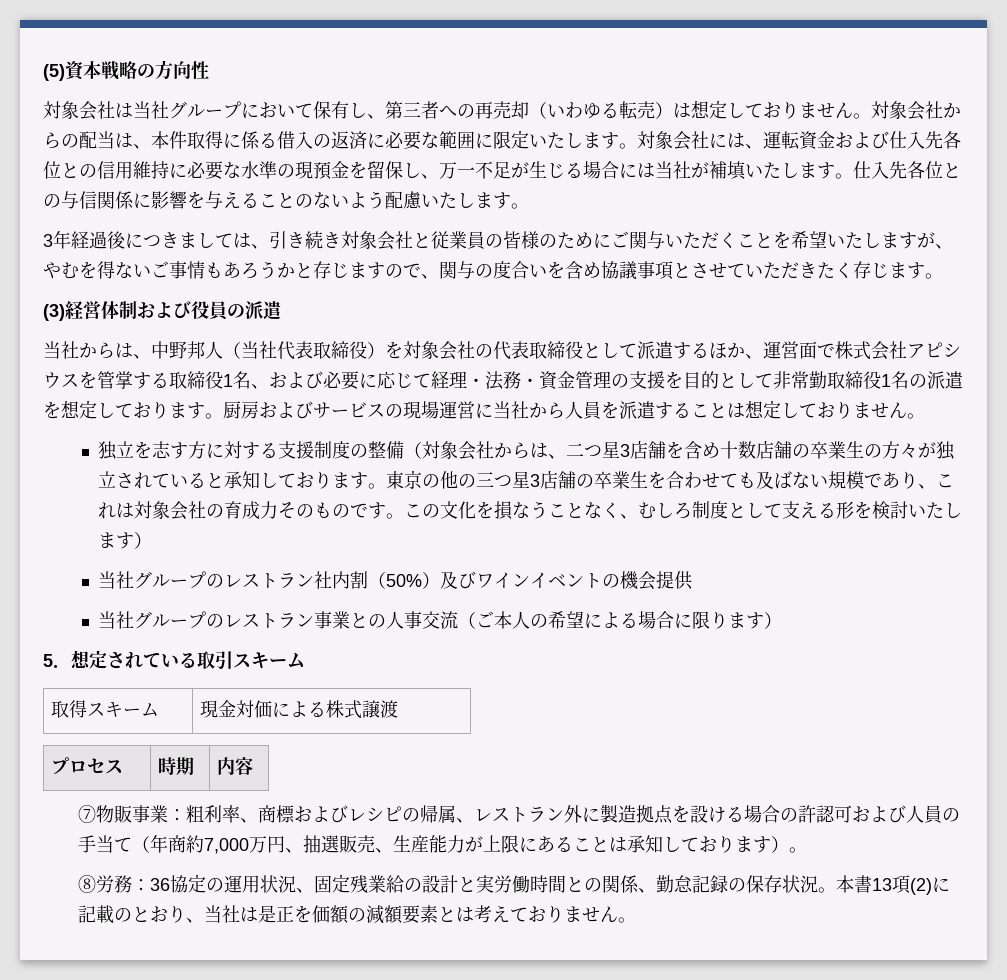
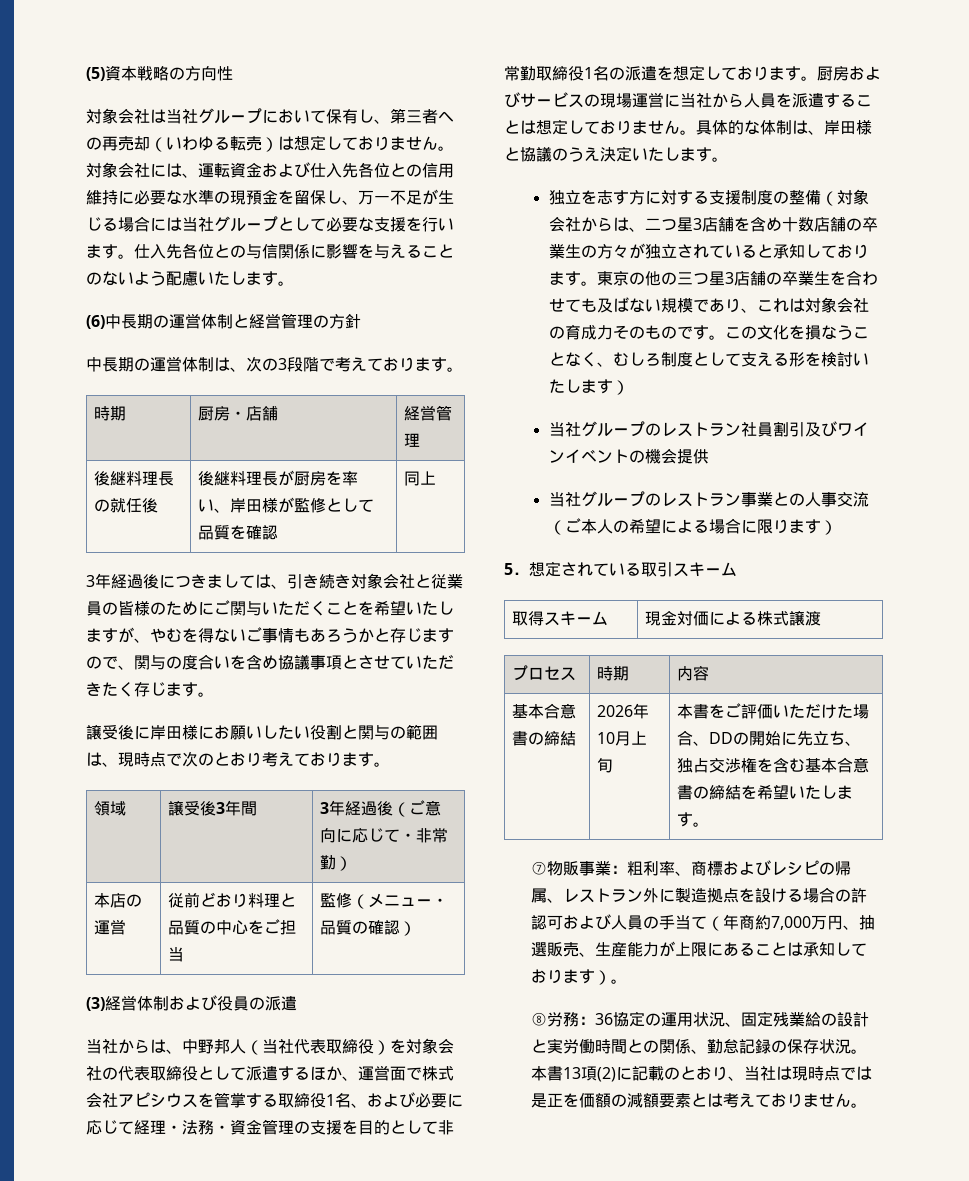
[943,102,961,118] [43,130,709,150] からの配当は、本件取得に係る借入の返済に必要な範囲に限定いたします。対象会社 -> (150, 170) none
[691,161,799,180] が補填いたし -> [214,216,454,232] グループとして必要な支援を行い
(529, 206) none -> [86,313,361,329] [86,356,463,372] [94,406,127,421] [198,406,279,421] [404,405,453,421] [404,433,421,447] [94,471,175,486] [94,498,159,513] [198,470,359,486] [198,497,375,513] [198,525,279,540] [404,471,437,486] // (6)中長期の運営体制と経営管理の方針 // 中長期の運営体制は、次の3段階で考えております。 // 時期 | 厨房・店舗 | 経営管理 // 後継料理長の就任後 | 後継料理長が厨房を率い、岸田様が監修として品質を確認 | 同上
(943, 276) none -> [86,724,438,740] [86,751,390,767] [94,801,127,816] [168,800,258,816] [320,800,442,817] [320,828,449,843] [320,855,353,871] [94,893,143,908] [94,919,127,935] [168,892,297,908] [168,919,297,935] [168,947,185,962] [320,892,449,909] [320,920,417,936] // 譲受後に岸田様にお願いしたい役割と関与の範囲は、現時点で次のとおり考えております。 // 領域 | 譲受後3年間 | 3年経過後（ご意向に応じて・非常勤） // 本店の運営 | 従前どおり料理と品質の中心をご担当 | 監修（メニュー・品質の確認）
(925, 416) none -> [696,120,872,135] [504,146,728,162] 具体的な体制は、岸田様と協議のうえ決定いたします。
[332,571,441,589] 内割（50%） -> [756,421,805,437] 員割引
(253, 766) none -> [512,703,577,719] [512,730,577,746] [597,703,650,719] [597,731,648,746] [597,758,614,773] [677,703,870,719] [677,730,862,746] [677,757,870,773] [677,784,854,800] [677,812,710,827] // 基本合意書の締結 | 2026年10月上旬 | 本書をご評価いただけた場合、DDの開始に先立ち、独占交渉権を含む基本合意書の締結を希望いたします。
(259, 914) none -> [792,1066,873,1081] 現時点では

